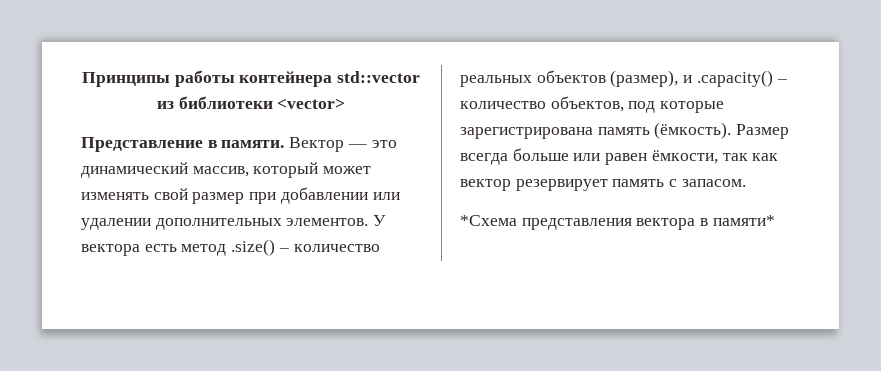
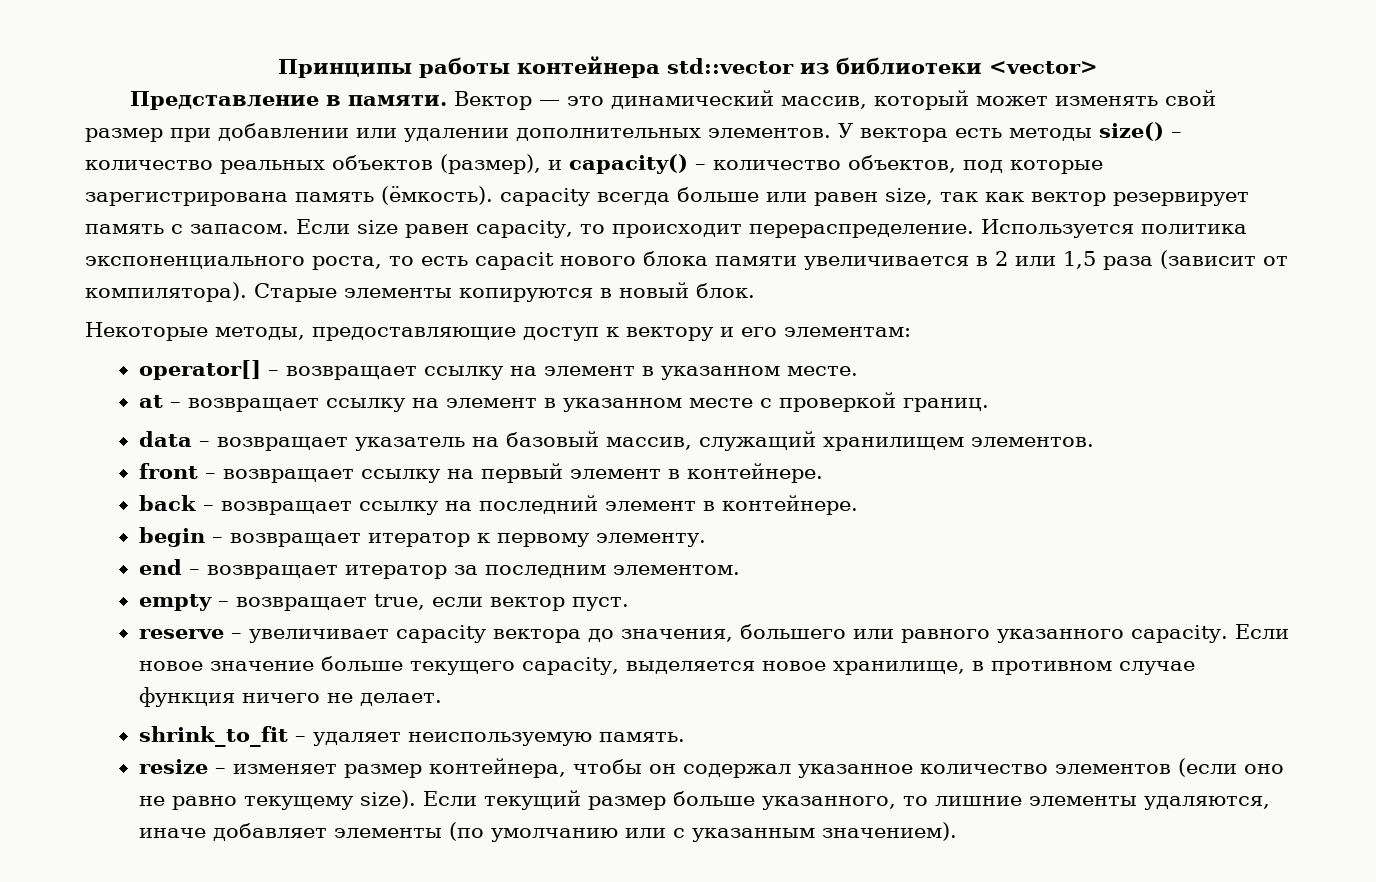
[181,239,276,256] метод .size() -> [1009,122,1164,141] методы size()
[696,70,773,87] .capacity() -> [569,154,688,174] capacity()
[736,124,790,139] Размер -> [500,188,590,206] capacity
[651,150,718,164] ёмкости, -> [885,188,933,205] size,
[460,215,775,230] // *Схема представления вектора в памяти* -> [296,219,1247,238] [85,250,1288,270] [85,282,755,302] [85,322,911,341] [138,360,858,380] [138,392,989,412] [138,431,1094,451] [138,463,823,483] [138,495,858,515] [138,527,706,547] [138,559,740,579] [138,594,629,611] [138,624,1289,643] [138,656,1195,675] [138,687,442,707] [138,726,685,747] [138,758,1284,778] [138,790,1270,810] [138,822,957,842] Если size равен capacity, то происходит перераспределение. Используется политика экспоненциального роста, то есть capacit нового блока памяти увеличивается в 2 или 1,5 раза (зависит от компилятора). Старые элементы копируются в новый блок. // Некоторые методы, предоставляющие доступ к вектору и его элементам: // operator[] – возвращает ссылку на элемент в указанном месте. // at – возвращает ссылку на элемент в указанном месте с проверкой границ. // data – возвращает указатель на базовый массив, служащий хранилищем элементов. // front – возвращает ссылку на первый элемент в контейнере. // back – возвращает ссылку на последний элемент в контейнере. // begin – возвращает итератор к первому элементу. // end – возвращает итератор за последним элементом. // empty – возвращает true, если вектор пуст. // reserve – увеличивает capacity вектора до значения, большего или равного указанного capacity. Если новое значение больше текущего capacity, выделяется новое хранилище, в противном случае функция ничего не делает. // shrink_to_fit – удаляет неиспользуемую память. // resize – изменяет размер контейнера, чтобы он содержал указанное количество элементов (если оно не равно текущему size). Если текущий размер больше указанного, то лишние элементы удаляются, иначе добавляет элементы (по умолчанию или с указанным значением).

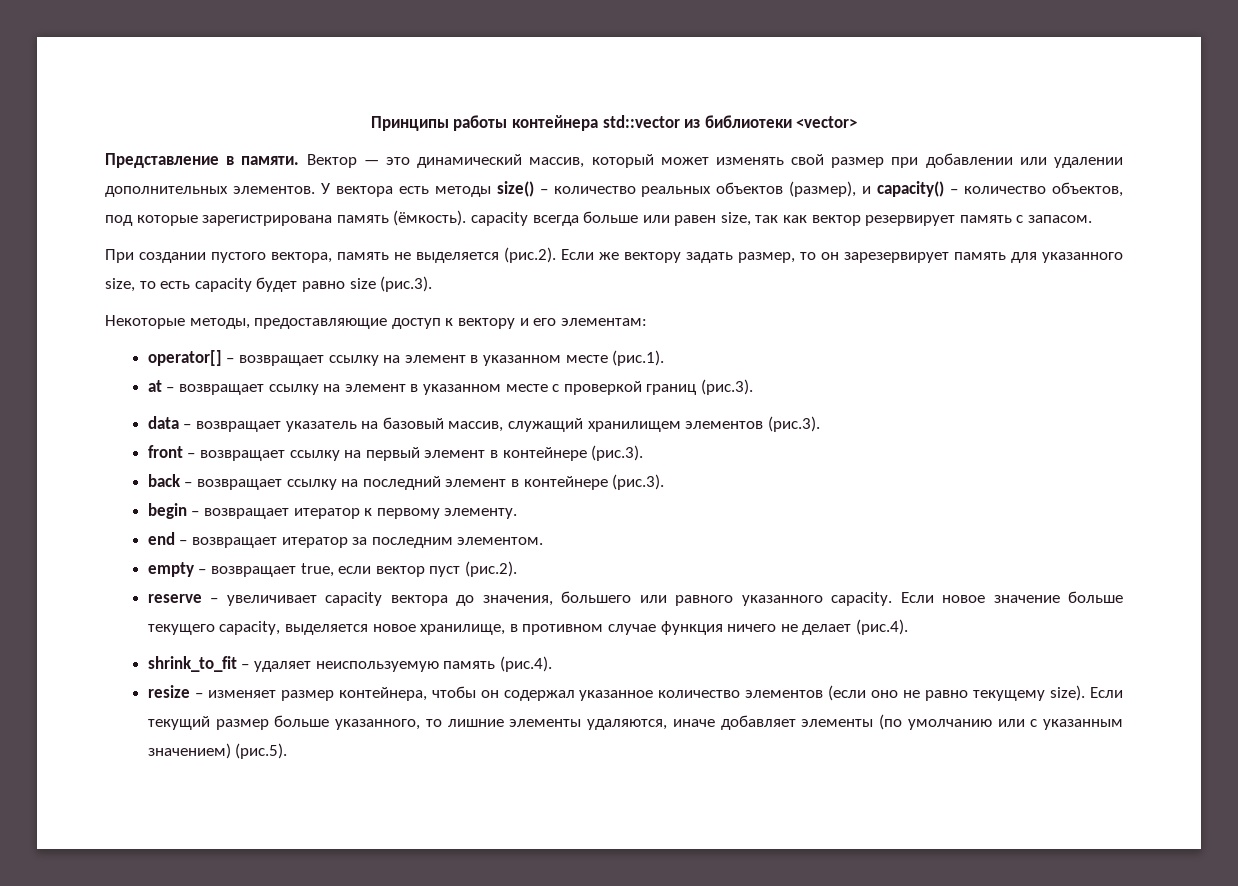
[296,219,1247,238] [85,250,1288,270] [85,282,755,302] Если size равен capacity, то происходит перераспределение. Используется политика экспоненциального роста, то есть capacit нового блока памяти увеличивается в 2 или 1,5 раза (зависит от компилятора). Старые элементы копируются в новый блок. -> [105,247,1123,263] [105,276,433,292] // При создании пустого вектора, память не выделяется (рис.2). Если же вектору задать размер, то он зарезервирует память для указанного size, то есть capacity будет равно size (рис.3).
[786,366,858,376] месте. -> [565,350,665,366] месте (рис.1).
[902,398,989,412] границ. -> [646,379,753,395] границ (рис.3).
[970,437,1094,447] элементов. -> [685,416,820,432] элементов (рис.3).
[686,463,823,483] контейнере. -> [502,445,644,461] контейнере (рис.3).
[721,495,858,515] контейнере. -> [523,474,665,490] контейнере (рис.3).
[571,597,629,611] пуст. -> [429,561,517,577] пуст (рис.2).
[359,693,442,706] делает. -> [802,619,908,635] делает (рис.4).
[598,732,685,742] память. -> [443,656,552,672] память (рис.4).
[821,822,957,841] значением). -> [147,743,288,759] значением) (рис.5).

